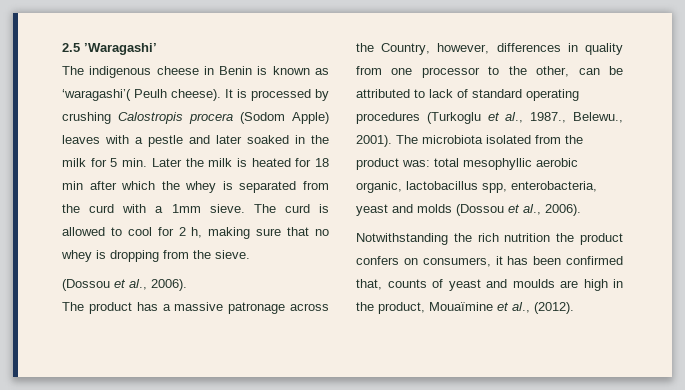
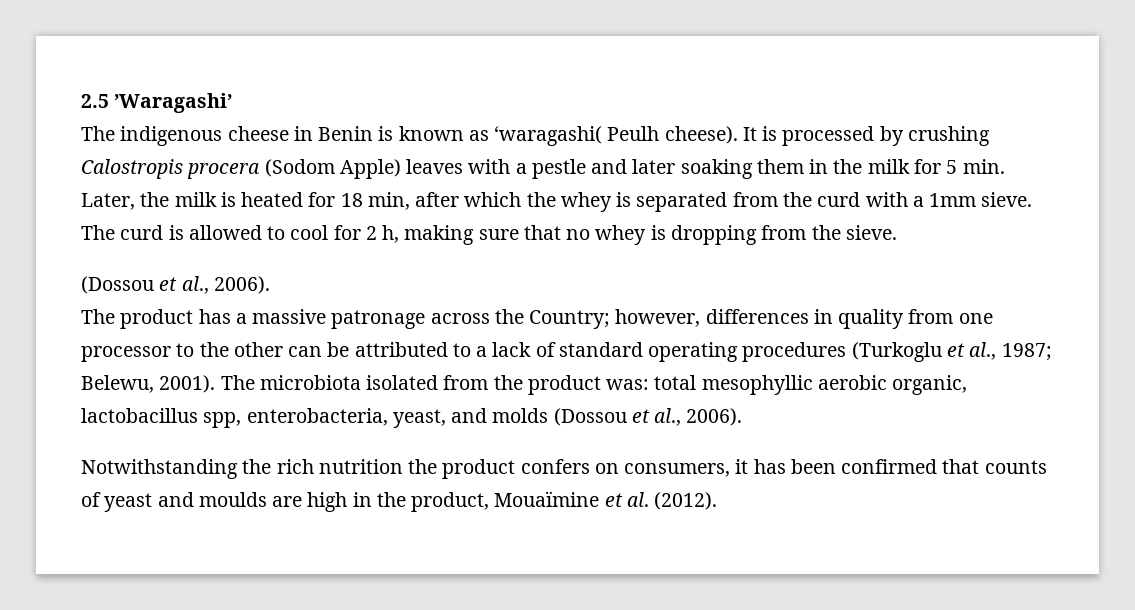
[62,89,131,101] ‘waragashi’( -> [494,126,603,146] ‘waragashi(
[247,135,289,144] soaked -> [680,159,804,179] soaking them
[151,158,182,167] Later -> [81,193,135,210] Later,
[62,181,83,190] min -> [367,192,410,210] min,
[381,43,431,55] Country, -> [529,310,611,329] Country;
[536,66,570,77] other, -> [233,342,283,357] other
(425, 93) none -> [476,346,488,357] a
[530,112,623,123] 1987., Belewu., -> [1001,343,1052,361] [81,375,154,393] 1987; Belewu,
[356,204,388,216] yeast -> [392,409,446,428] yeast,
[356,279,382,290] that, -> [942,459,980,474] that
[512,302,530,313] al., -> [626,492,649,507] al.

